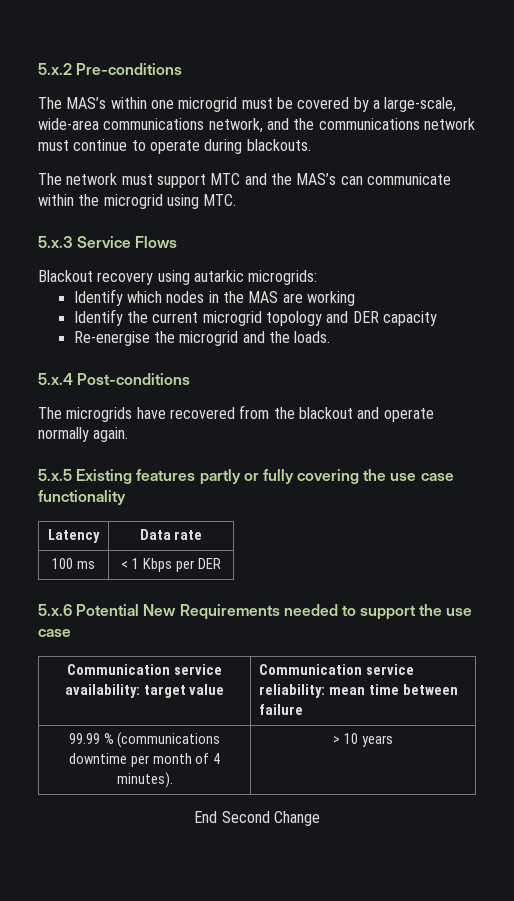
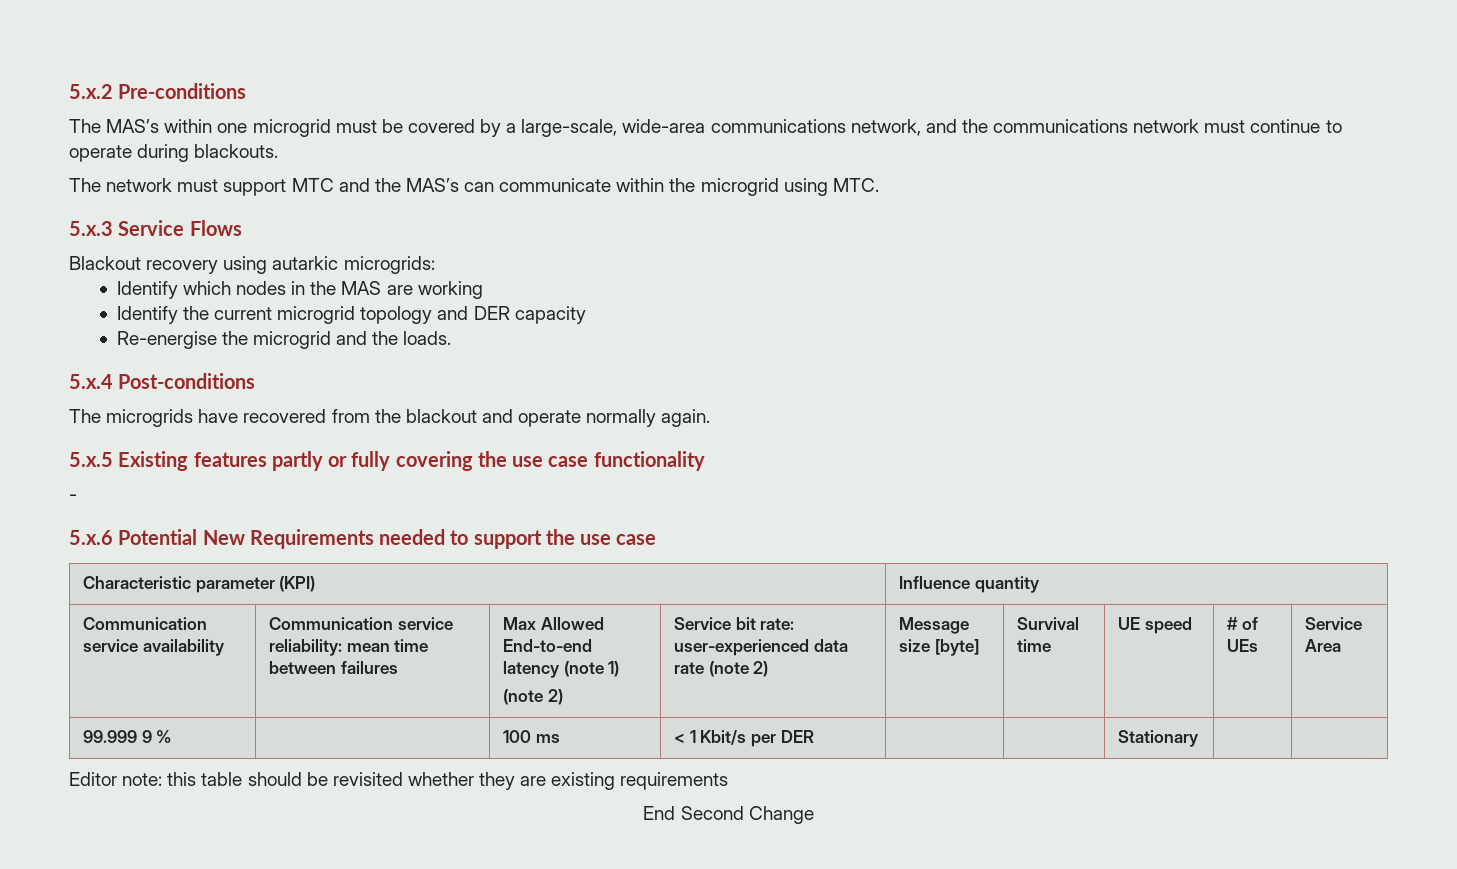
[48,529,100,543] [139,529,203,540] [52,558,95,569] [121,558,221,572] // Latency | Data rate // 100 ms | < 1 Kbps per DER -> [69,494,77,501] // -
[67,664,222,675] [64,684,225,698] // Communication service availability: target value -> [83,576,316,593] [899,576,1040,593] [83,617,208,630] [83,639,225,656] // Characteristic parameter (KPI) | Influence quantity // Communication service availability
[259,704,304,715] [68,732,221,748] [68,753,221,767] [116,772,173,788] [333,733,393,747] failure // 99.99 % (communications downtime per month of 4 minutes). | > 10 years -> [340,661,398,674] [503,617,604,630] [503,639,593,652] [503,661,620,678] [503,689,563,705] [674,617,795,630] [674,639,848,656] [674,661,769,677] [899,617,970,634] [899,639,979,656] [1017,617,1080,630] [1017,639,1052,652] [1118,617,1192,634] [1227,617,1258,630] [1227,639,1259,652] [1305,617,1363,630] [1305,639,1342,652] [83,730,172,743] [503,730,560,743] [674,730,814,747] [1118,730,1200,747] [69,772,729,790] failures | Max Allowed End-to-end latency (note 1) // (note 2) | Service bit rate: user-experienced data rate (note 2) | Message size [byte] | Survival time | UE speed | # of UEs | Service Area // 99.999 9 % | | 100 ms | < 1 Kbit/s per DER | | | Stationary | | // Editor note: this table should be revisited whether they are existing requirements

